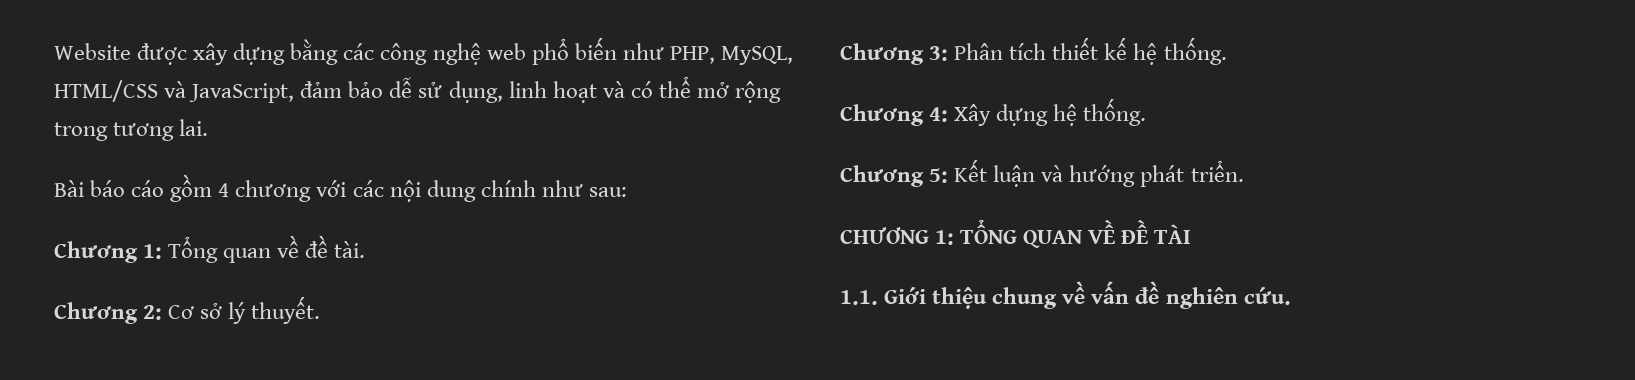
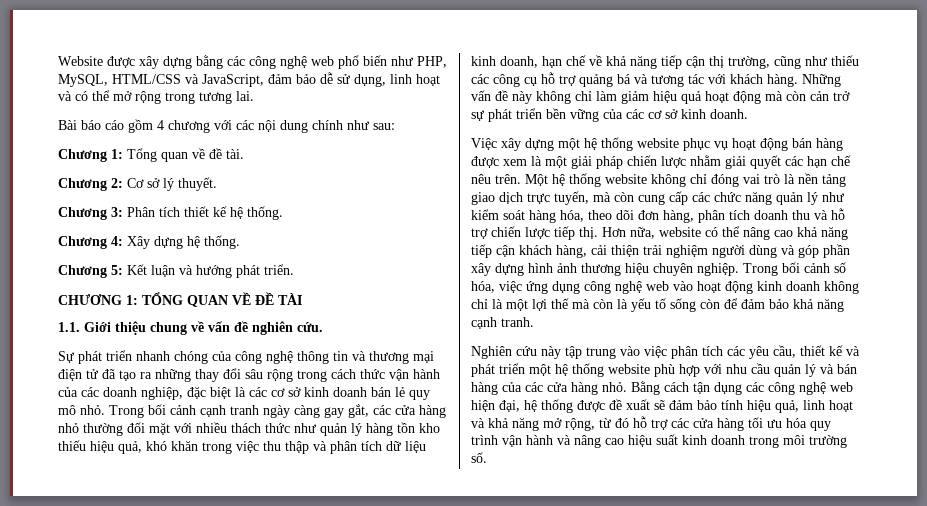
(1291, 296) none -> [58,350,434,364] [58,368,440,382] [58,386,430,400] [58,404,446,418] [58,422,440,436] [58,440,426,454] [471,55,859,69] [471,72,841,87] [471,90,850,104] [471,108,748,122] [471,137,843,151] [471,155,851,169] [471,173,846,187] [471,191,844,205] [471,208,845,223] [471,226,848,240] [471,244,850,258] [471,262,846,276] [471,281,859,294] [471,298,844,312] [471,317,534,329] [471,345,860,359] [471,363,857,377] [471,381,853,395] [471,399,853,413] [471,416,831,431] [471,434,847,448] [471,452,487,463] // Sự phát triển nhanh chóng của công nghệ thông tin và thương mại điện tử đã tạo ra những thay đổi sâu rộng trong cách thức vận hành của các doanh nghiệp, đặc biệt là các cơ sở kinh doanh bán lẻ quy mô nhỏ. Trong bối cảnh cạnh tranh ngày càng gay gắt, các cửa hàng nhỏ thường đối mặt với nhiều thách thức như quản lý hàng tồn kho thiếu hiệu quả, khó khăn trong việc thu thập và phân tích dữ liệu kinh doanh, hạn chế về khả năng tiếp cận thị trường, cũng như thiếu các công cụ hỗ trợ quảng bá và tương tác với khách hàng. Những vấn đề này không chỉ làm giảm hiệu quả hoạt động mà còn cản trở sự phát triển bền vững của các cơ sở kinh doanh. // Việc xây dựng một hệ thống website phục vụ hoạt động bán hàng được xem là một giải pháp chiến lược nhằm giải quyết các hạn chế nêu trên. Một hệ thống website không chỉ đóng vai trò là nền tảng giao dịch trực tuyến, mà còn cung cấp các chức năng quản lý như kiểm soát hàng hóa, theo dõi đơn hàng, phân tích doanh thu và hỗ trợ chiến lược tiếp thị. Hơn nữa, website có thể nâng cao khả năng tiếp cận khách hàng, cải thiện trải nghiệm người dùng và góp phần xây dựng hình ảnh thương hiệu chuyên nghiệp. Trong bối cảnh số hóa, việc ứng dụng công nghệ web vào hoạt động kinh doanh không chỉ là một lợi thế mà còn là yếu tố sống còn để đảm bảo khả năng cạnh tranh. // Nghiên cứu này tập trung vào việc phân tích các yêu cầu, thiết kế và phát triển một hệ thống website phù hợp với nhu cầu quản lý và bán hàng của các cửa hàng nhỏ. Bằng cách tận dụng các công nghệ web hiện đại, hệ thống được đề xuất sẽ đảm bảo tính hiệu quả, linh hoạt và khả năng mở rộng, từ đó hỗ trợ các cửa hàng tối ưu hóa quy trình vận hành và nâng cao hiệu suất kinh doanh trong môi trường số.

